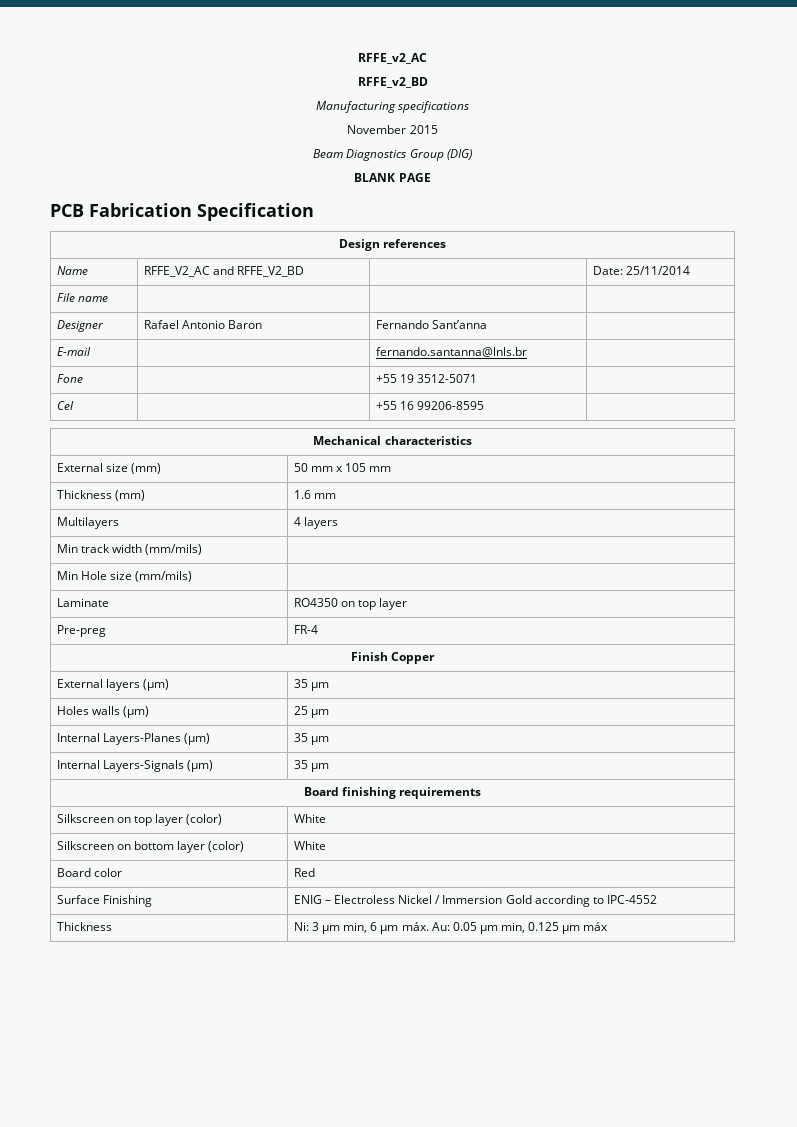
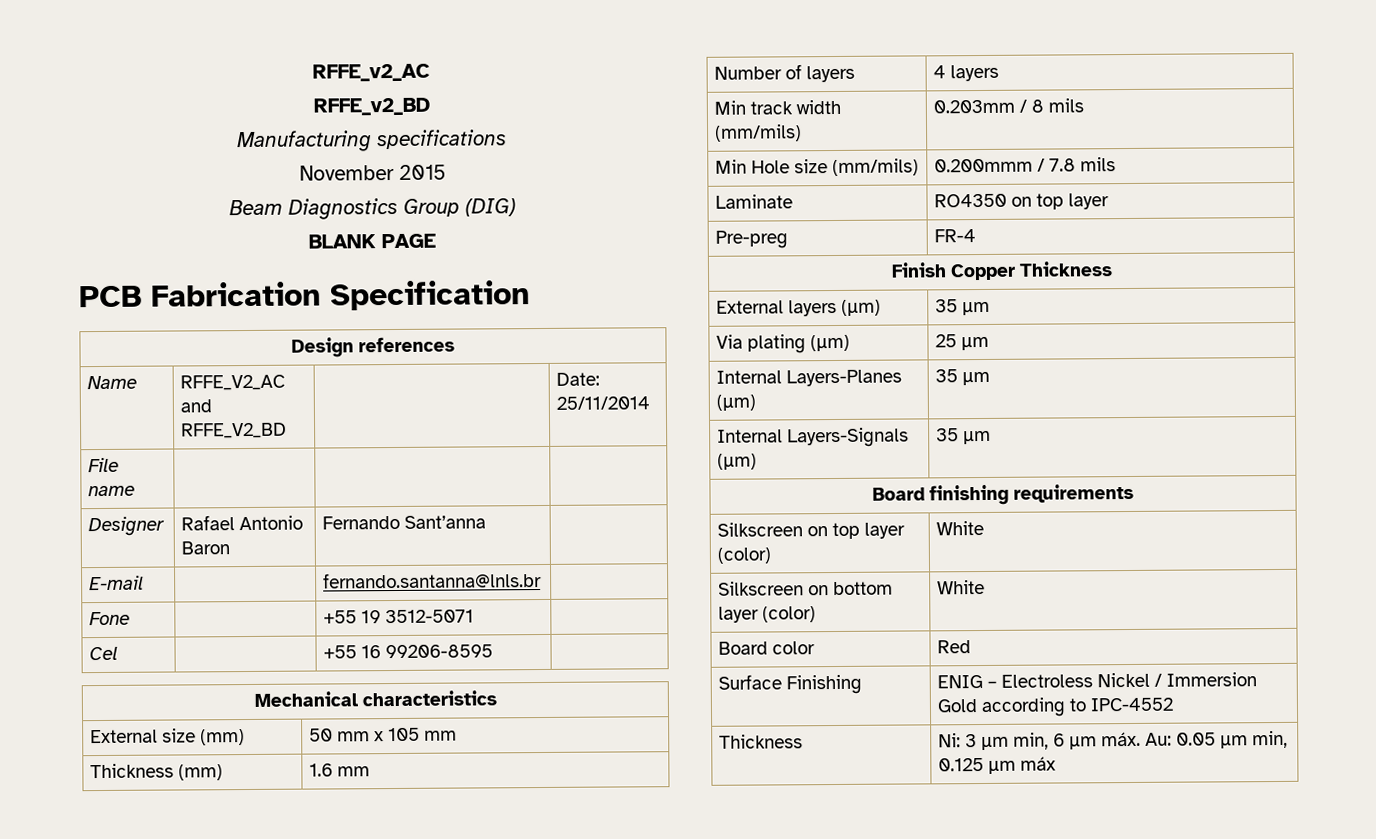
[56,517,119,529] Multilayers -> [714,64,856,83] Number of layers
(203, 549) none -> [933,98,1085,114] 0.203mm / 8 mils
(193, 576) none -> [934,157,1117,173] 0.200mmm / 7.8 mils
(436, 658) none -> [1018,261,1113,277] Thickness
[56,706,121,715] Holes walls -> [716,334,807,354] Via plating

